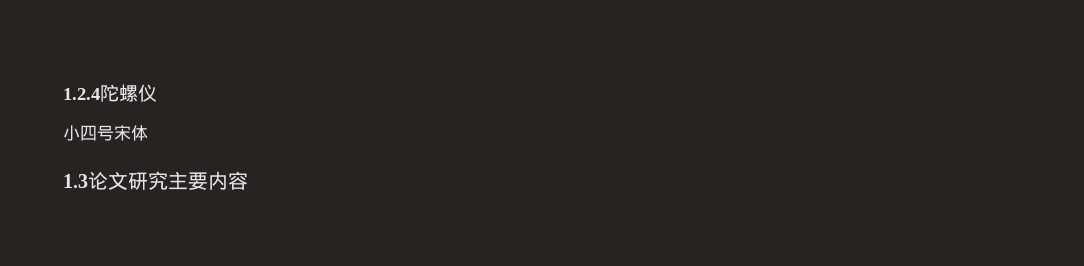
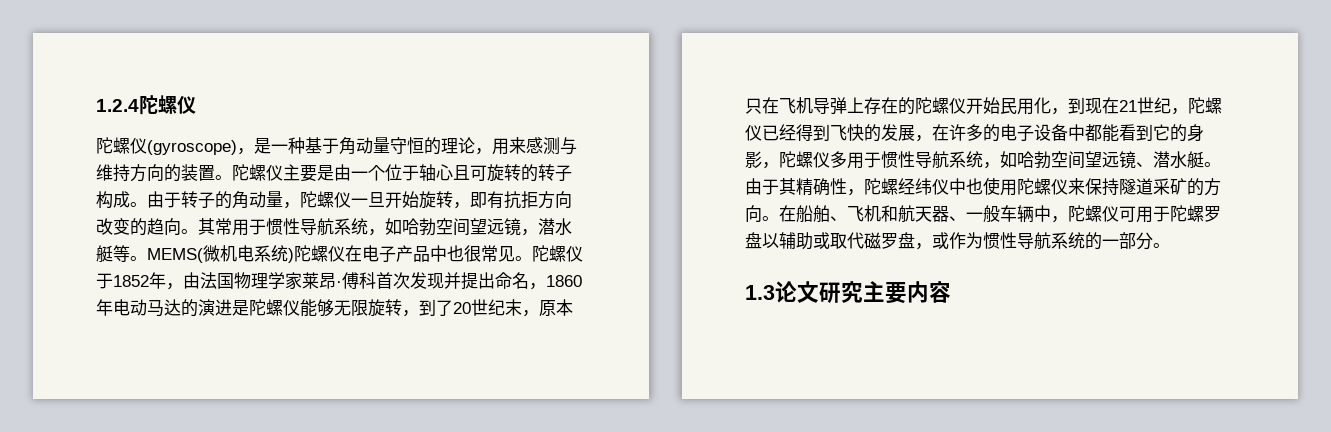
[63,125,148,141] 小四号宋体 -> [96,137,577,155] [96,164,572,182] [96,191,572,209] [96,218,572,236] [96,245,583,263] [96,272,582,290] [96,299,573,317] [745,97,1222,115] [745,124,1204,142] [745,151,1221,169] [745,177,1221,196] [745,205,1221,223] [745,232,1170,250] 陀螺仪(gyroscope)，是一种基于角动量守恒的理论，用来感测与维持方向的装置。陀螺仪主要是由一个位于轴心且可旋转的转子构成。由于转子的角动量，陀螺仪一旦开始旋转，即有抗拒方向改变的趋向。其常用于惯性导航系统，如哈勃空间望远镜，潜水艇等。MEMS(微机电系统)陀螺仪在电子产品中也很常见。陀螺仪于1852年，由法国物理学家莱昂·傅科首次发现并提出命名，1860年电动马达的演进是陀螺仪能够无限旋转，到了20世纪末，原本只在飞机导弹上存在的陀螺仪开始民用化，到现在21世纪，陀螺仪已经得到飞快的发展，在许多的电子设备中都能看到它的身影，陀螺仪多用于惯性导航系统，如哈勃空间望远镜、潜水艇。由于其精确性，陀螺经纬仪中也使用陀螺仪来保持隧道采矿的方向。在船舶、飞机和航天器、一般车辆中，陀螺仪可用于陀螺罗盘以辅助或取代磁罗盘，或作为惯性导航系统的一部分。

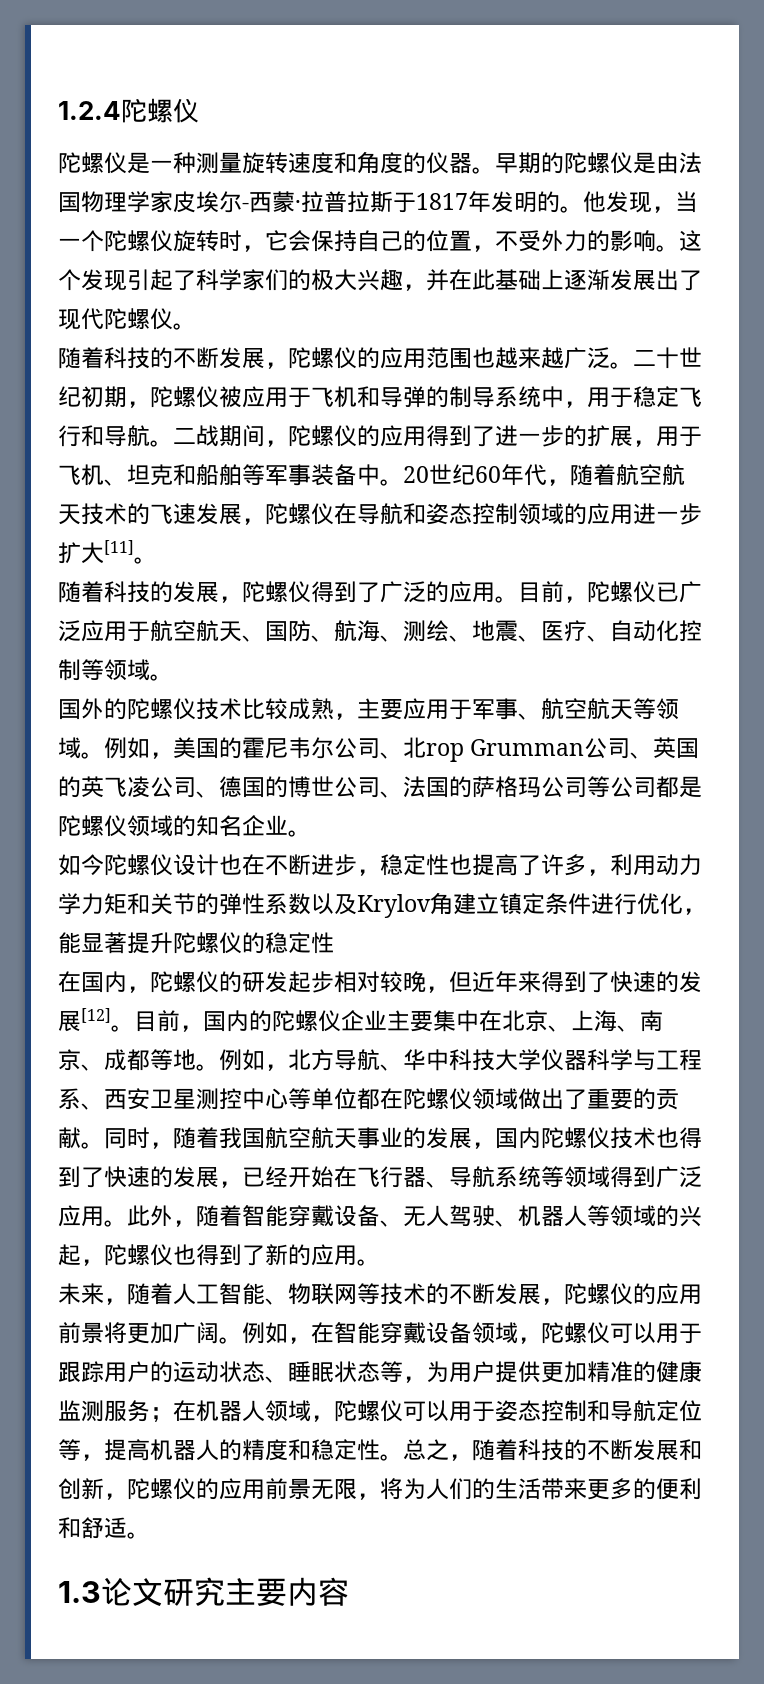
[147,137,577,155] [96,164,572,182] [96,191,572,209] [96,218,572,236] [96,245,583,263] [96,272,582,290] [96,299,573,317] [745,97,1222,115] [745,124,1204,142] [745,151,1221,169] [745,177,1221,196] [745,205,1221,223] [745,232,1153,250] (gyroscope)，是一种基于角动量守恒的理论，用来感测与维持方向的装置。陀螺仪主要是由一个位于轴心且可旋转的转子构成。由于转子的角动量，陀螺仪一旦开始旋转，即有抗拒方向改变的趋向。其常用于惯性导航系统，如哈勃空间望远镜，潜水艇等。MEMS(微机电系统)陀螺仪在电子产品中也很常见。陀螺仪于1852年，由法国物理学家莱昂·傅科首次发现并提出命名，1860年电动马达的演进是陀螺仪能够无限旋转，到了20世纪末，原本只在飞机导弹上存在的陀螺仪开始民用化，到现在21世纪，陀螺仪已经得到飞快的发展，在许多的电子设备中都能看到它的身影，陀螺仪多用于惯性导航系统，如哈勃空间望远镜、潜水艇。由于其精确性，陀螺经纬仪中也使用陀螺仪来保持隧道采矿的方向。在船舶、飞机和航天器、一般车辆中，陀螺仪可用于陀螺罗盘以辅助或取代磁罗盘，或作为惯性导航系统的一部分 -> [127,151,702,174] [58,191,698,213] [58,230,702,252] [58,269,702,291] [58,308,196,330] [58,347,702,369] [58,386,702,408] [58,425,702,447] [58,464,685,486] [58,503,702,525] [58,540,134,564] [134,557,157,564] [58,581,702,603] [58,620,702,642] [58,659,173,681] [58,698,679,720] [58,737,700,762] [58,776,702,798] [58,815,311,837] [58,854,702,876] [58,892,706,918] [58,932,334,954] [58,971,702,993] [58,1008,111,1032] [111,1010,663,1032] [58,1049,702,1071] [58,1088,679,1110] [58,1127,702,1149] [58,1166,702,1188] [58,1205,702,1227] [58,1244,380,1266] [58,1283,702,1305] [58,1322,702,1344] [58,1361,702,1383] [58,1400,702,1422] [58,1439,702,1461] [58,1478,702,1500] [58,1517,127,1539] 是一种测量旋转速度和角度的仪器。早期的陀螺仪是由法国物理学家皮埃尔-西蒙·拉普拉斯于1817年发明的。他发现，当一个陀螺仪旋转时，它会保持自己的位置，不受外力的影响。这个发现引起了科学家们的极大兴趣，并在此基础上逐渐发展出了现代陀螺仪。 // 随着科技的不断发展，陀螺仪的应用范围也越来越广泛。二十世纪初期，陀螺仪被应用于飞机和导弹的制导系统中，用于稳定飞行和导航。二战期间，陀螺仪的应用得到了进一步的扩展，用于飞机、坦克和船舶等军事装备中。20世纪60年代，随着航空航天技术的飞速发展，陀螺仪在导航和姿态控制领域的应用进一步扩大[11]。 // 随着科技的发展，陀螺仪得到了广泛的应用。目前，陀螺仪已广泛应用于航空航天、国防、航海、测绘、地震、医疗、自动化控制等领域。 // 国外的陀螺仪技术比较成熟，主要应用于军事、航空航天等领域。例如，美国的霍尼韦尔公司、北rop Grumman公司、英国的英飞凌公司、德国的博世公司、法国的萨格玛公司等公司都是陀螺仪领域的知名企业。 // 如今陀螺仪设计也在不断进步，稳定性也提高了许多，利用动力学力矩和关节的弹性系数以及Krylov角建立镇定条件进行优化，能显著提升陀螺仪的稳定性 // 在国内，陀螺仪的研发起步相对较晚，但近年来得到了快速的发展[12]。目前，国内的陀螺仪企业主要集中在北京、上海、南京、成都等地。例如，北方导航、华中科技大学仪器科学与工程系、西安卫星测控中心等单位都在陀螺仪领域做出了重要的贡献。同时，随着我国航空航天事业的发展，国内陀螺仪技术也得到了快速的发展，已经开始在飞行器、导航系统等领域得到广泛应用。此外，随着智能穿戴设备、无人驾驶、机器人等领域的兴起，陀螺仪也得到了新的应用。 // 未来，随着人工智能、物联网等技术的不断发展，陀螺仪的应用前景将更加广阔。例如，在智能穿戴设备领域，陀螺仪可以用于跟踪用户的运动状态、睡眠状态等，为用户提供更加精准的健康监测服务；在机器人领域，陀螺仪可以用于姿态控制和导航定位等，提高机器人的精度和稳定性。总之，随着科技的不断发展和创新，陀螺仪的应用前景无限，将为人们的生活带来更多的便利和舒适

